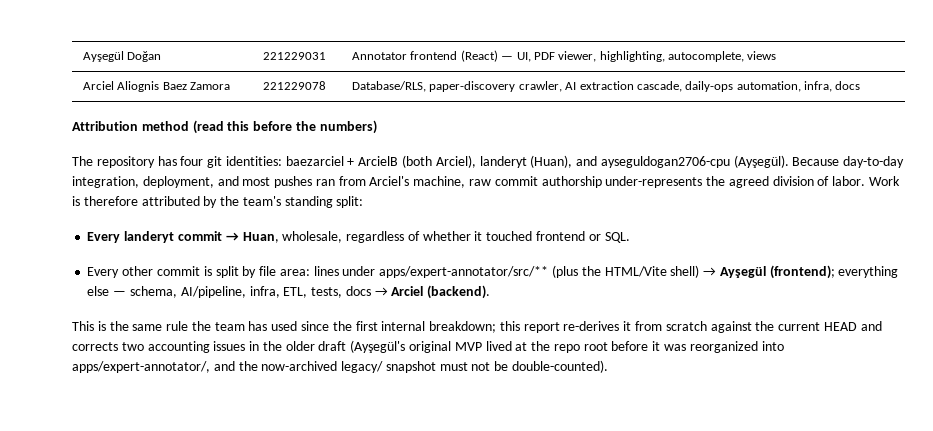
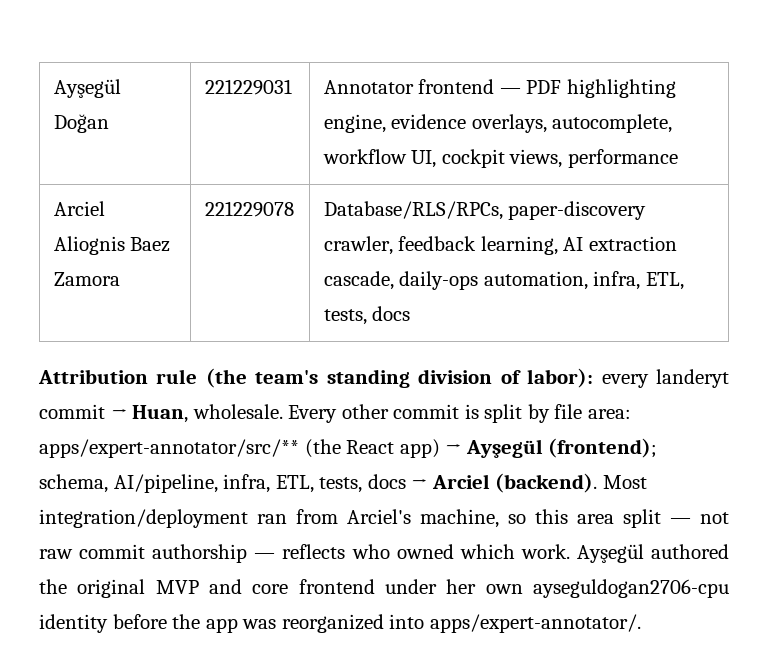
[460,50,777,62] (React) — UI, PDF viewer, highlighting, autocomplete, views -> [499,79,676,98] [323,114,673,133] [322,149,678,168] — PDF highlighting engine, evidence overlays, autocomplete, workflow UI, cockpit views, performance
[351,81,426,92] Database/RLS, -> [323,201,503,220] Database/RLS/RPCs,
(562, 86) none -> [398,236,558,255] feedback learning,
(832, 86) none -> [645,272,684,290] [323,309,367,325] ETL, tests,
[141,120,377,134] [72,155,905,168] [72,176,901,188] [72,196,364,208] [87,231,630,243] method (read this before the numbers) // The repository has four git identities: baezarciel + ArcielB (both Arciel), landeryt (Huan), and ayseguldogan2706-cpu (Ayşegül). Because day-to-day integration, deployment, and most pushes ran from Arciel's machine, raw commit authorship under-represents the agreed division of labor. Work is therefore attributed by the team's standing split: // Every landeryt commit → Huan, wholesale, regardless of whether it touched frontend or SQL. // -> [156,368,730,388] [39,404,283,423] rule (the team's standing division of labor): every landeryt commit → Huan, wholesale.
[313,265,899,279] [87,286,127,296] lines under apps/expert-annotator/src/** (plus the HTML/Vite shell) → Ayşegül (frontend); everything else — -> [39,438,658,458] apps/expert-annotator/src/** (the React app) → Ayşegül (frontend);
[72,321,882,333] [72,340,784,353] [72,360,609,373] // This is the same rule the team has used since the first internal breakdown; this report re-derives it from scratch against the current HEAD and corrects two accounting issues in the older draft (Ayşegül's original MVP lived at the repo root before it was reorganized into apps/expert-annotator/, and the now-archived legacy/ snapshot must not be double-counted). -> [602,475,647,489] [39,509,729,528] [39,544,730,563] [39,579,729,598] [39,614,641,633] Most integration/deployment ran from Arciel's machine, so this area split — not raw commit authorship — reflects who owned which work. Ayşegül authored the original MVP and core frontend under her own ayseguldogan2706-cpu identity before the app was reorganized into apps/expert-annotator/.

